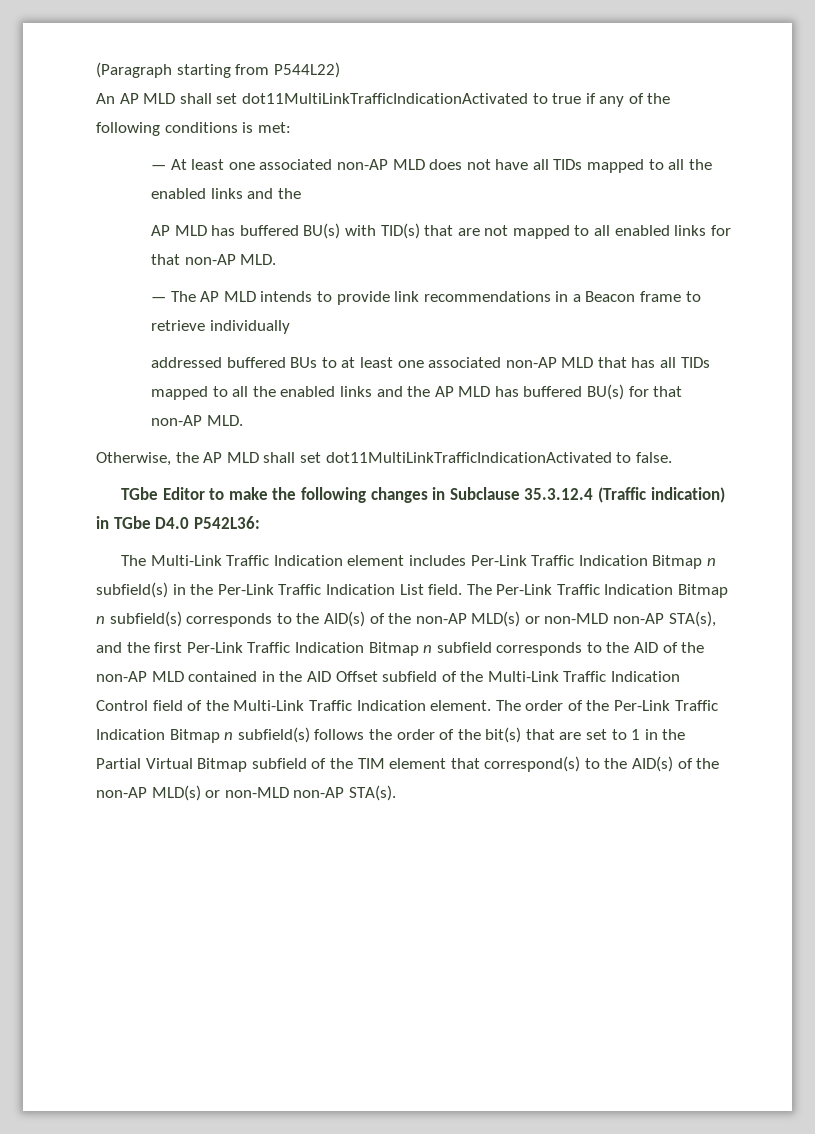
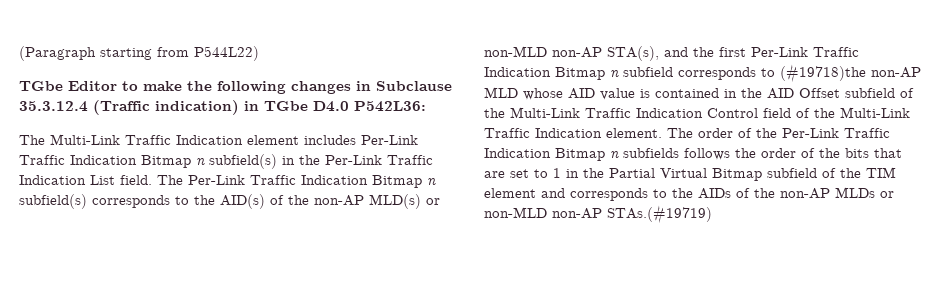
[96,93,671,107] [96,122,291,136] [150,159,712,173] [150,188,301,199] [150,223,731,239] [150,254,277,265] [150,291,701,305] [150,320,290,334] [150,357,710,368] [150,384,683,400] [150,415,243,426] [96,452,672,466] // An AP MLD shall set dot11MultiLinkTrafficIndicationActivated to true if any of the following conditions is met: // — At least one associated non-AP MLD does not have all TIDs mapped to all the enabled links and the // AP MLD has buffered BU(s) with TID(s) that are not mapped to all enabled links for that non-AP MLD. // — The AP MLD intends to provide link recommendations in a Beacon frame to retrieve individually // addressed buffered BUs to at least one associated non-AP MLD that has all TIDs mapped to all the enabled links and the AP MLD has buffered BU(s) for that non-AP MLD. // Otherwise, the AP MLD shall set dot11MultiLinkTrafficIndicationActivated to false. -> (259, 53) none
[606,642,705,653] [96,671,184,682] the AID of the non-AP MLD -> [780,64,921,83] [484,87,650,100] (#19718)the non-AP MLD whose AID value is
[237,727,310,743] subfield(s) -> [623,148,679,158] subfields
[485,727,522,743] bit(s) -> [845,148,869,158] bits
[450,756,720,772] [96,785,396,801] that correspond(s) to the AID(s) of the non-AP MLD(s) or non-MLD non-AP STA(s). -> [541,187,894,201] [484,205,712,224] and corresponds to the AIDs of the non-AP MLDs or non-MLD non-AP STAs.(#19719)

